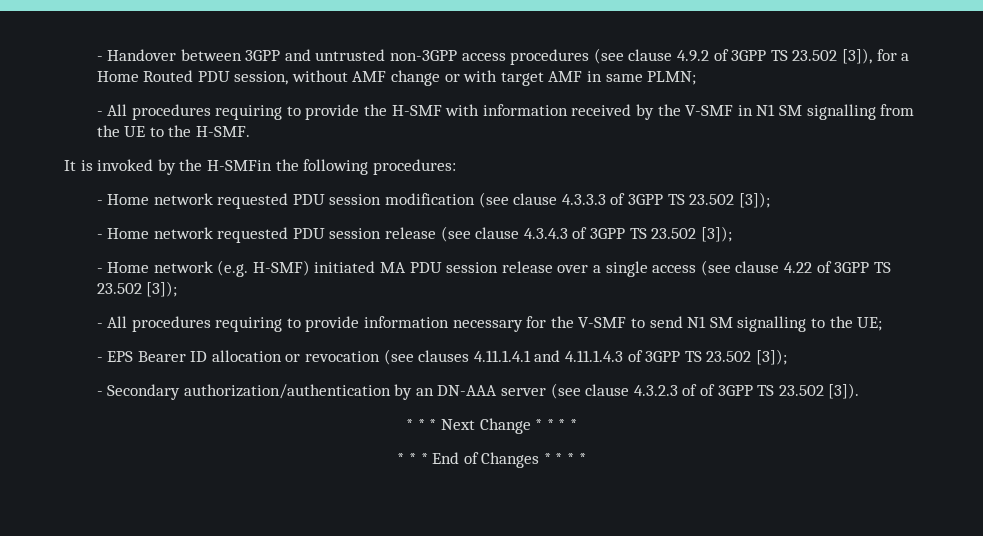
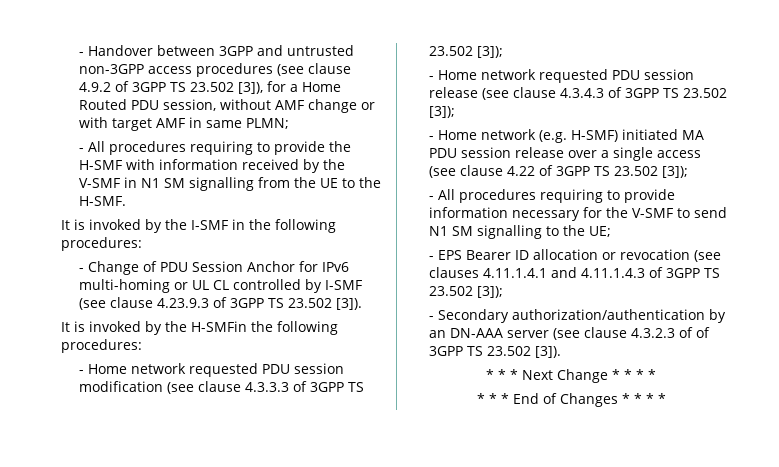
(250, 131) none -> [61,219,336,233] [61,237,142,251] [78,261,349,275] [78,279,362,293] [78,297,362,310] // It is invoked by the I-SMF in the following procedures: // - Change of PDU Session Anchor for IPv6 multi-homing or UL CL controlled by I-SMF (see clause 4.23.9.3 of 3GPP TS 23.502 [3]).

